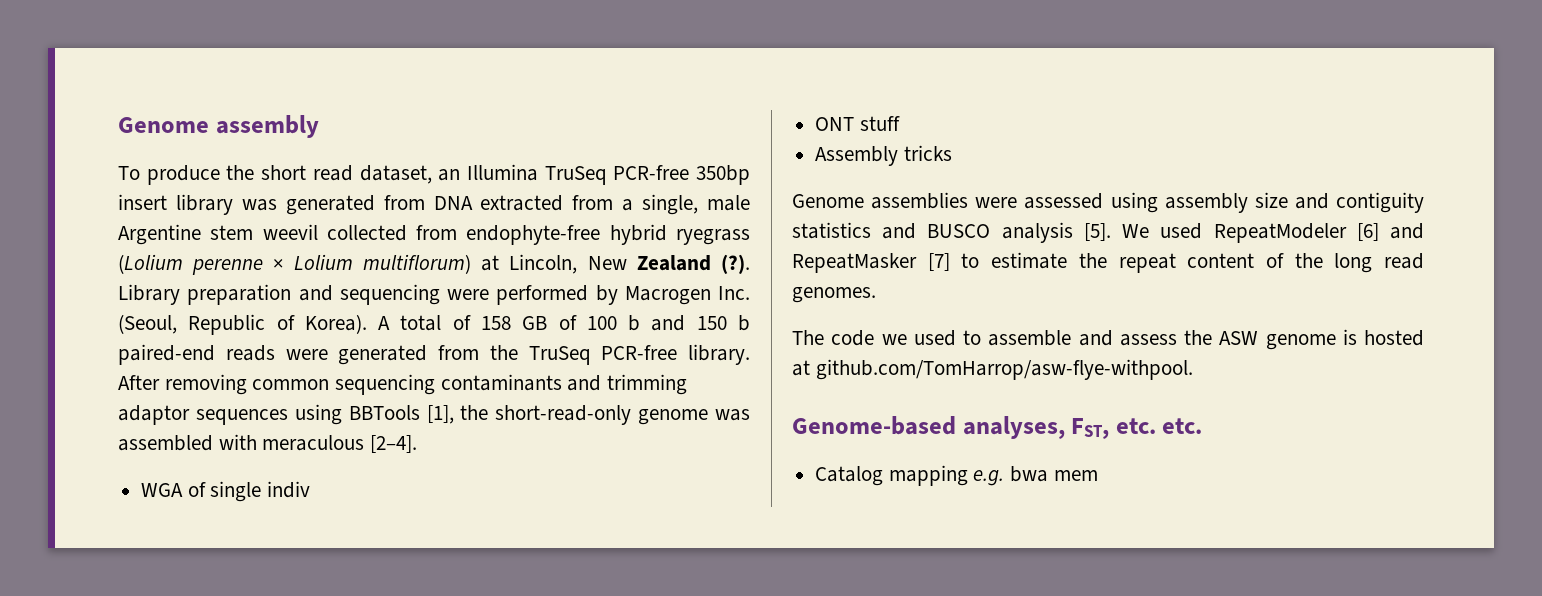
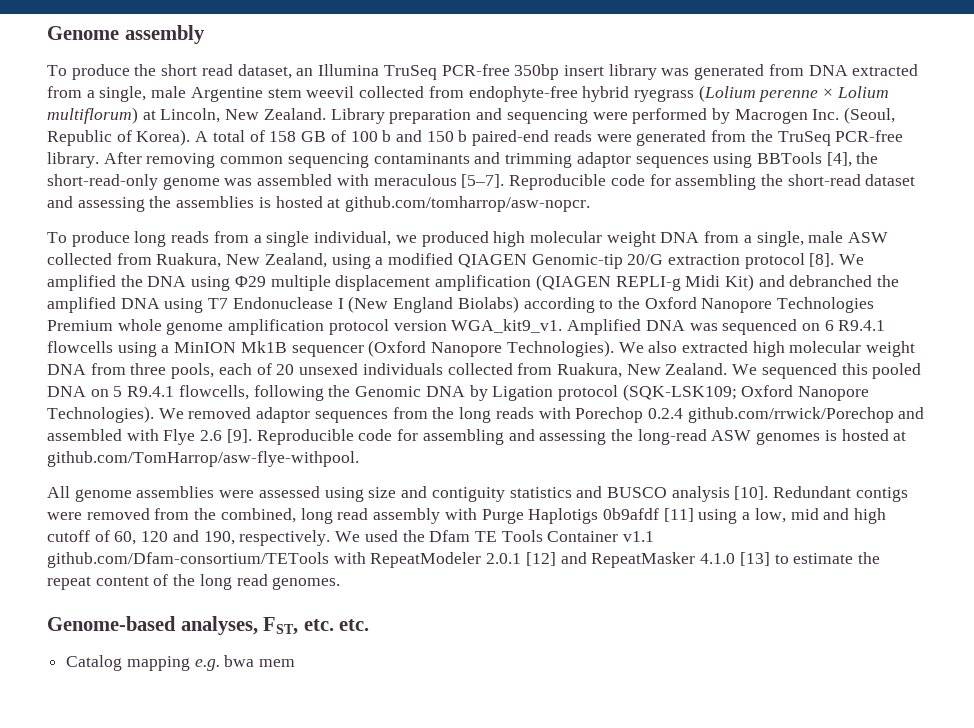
[636,254,750,274] Zealand (?). -> [263,108,326,120] Zealand.
[426,405,454,424] [1], -> [826,152,852,167] [4],
[370,435,418,453] [141,481,311,502] [815,116,900,131] [815,145,952,166] [792,194,864,208] [2–4]. // WGA of single indiv // ONT stuff // Assembly tricks // Genome -> [461,174,916,190] [47,196,591,212] [47,231,889,247] [47,253,865,269] [47,274,900,291] [47,296,875,313] [47,319,886,335] [47,340,916,357] [47,363,922,379] [47,384,870,401] [47,406,925,423] [47,429,907,445] [47,451,359,467] [47,486,132,502] [5–7]. Reproducible code for assembling the short-read dataset and assessing the assemblies is hosted at github.com/tomharrop/asw-nopcr. // To produce long reads from a single individual, we produced high molecular weight DNA from a single, male ASW collected from Ruakura, New Zealand, using a modified QIAGEN Genomic-tip 20/G extraction protocol [8]. We amplified the DNA using Φ29 multiple displacement amplification (QIAGEN REPLI-g Midi Kit) and debranched the amplified DNA using T7 Endonuclease I (New England Biolabs) according to the Oxford Nanopore Technologies Premium whole genome amplification protocol version WGA_kit9_v1. Amplified DNA was sequenced on 6 R9.4.1 flowcells using a MinION Mk1B sequencer (Oxford Nanopore Technologies). We also extracted high molecular weight DNA from three pools, each of 20 unsexed individuals collected from Ruakura, New Zealand. We sequenced this pooled DNA on 5 R9.4.1 flowcells, following the Genomic DNA by Ligation protocol (SQK-LSK109; Oxford Nanopore Technologies). We removed adaptor sequences from the long reads with Porechop 0.2.4 github.com/rrwick/Porechop and assembled with Flye 2.6 [9]. Reproducible code for assembling and assessing the long-read ASW genomes is hosted at github.com/TomHarrop/asw-flye-withpool. // All genome
[1164,193,1248,213] assembly -> (364, 494) none
[1083,223,1424,243] [792,253,950,273] [5]. We used RepeatModeler [6] and RepeatMasker [7] -> [734,486,908,502] [47,508,887,524] [47,530,655,546] [47,552,770,568] [10]. Redundant contigs were removed from the combined, long read assembly with Purge Haplotigs 0b9afdf [11] using a low, mid and high cutoff of 60, 120 and 190, respectively. We used the Dfam TE Tools Container v1.1 github.com/Dfam-consortium/TETools with RepeatModeler 2.0.1 [12] and RepeatMasker 4.1.0 [13]
[792,329,1424,350] [792,359,1193,380] // The code we used to assemble and assess the ASW genome is hosted at github.com/TomHarrop/asw-flye-withpool. -> (341, 583) none

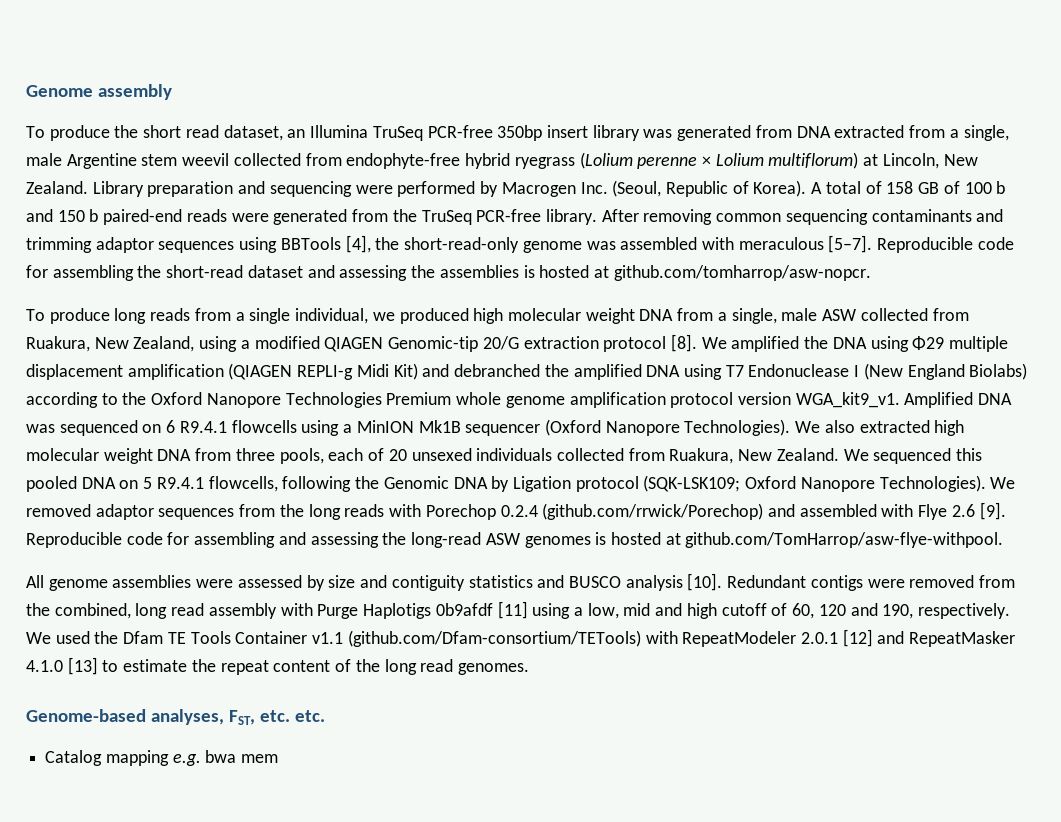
[687,407,894,423] github.com/rrwick/Porechop -> [542,503,764,520] (github.com/rrwick/Porechop)
[324,487,364,502] using -> [306,575,325,591] by
[47,552,329,568] github.com/Dfam-consortium/TETools -> [347,630,641,647] (github.com/Dfam-consortium/TETools)

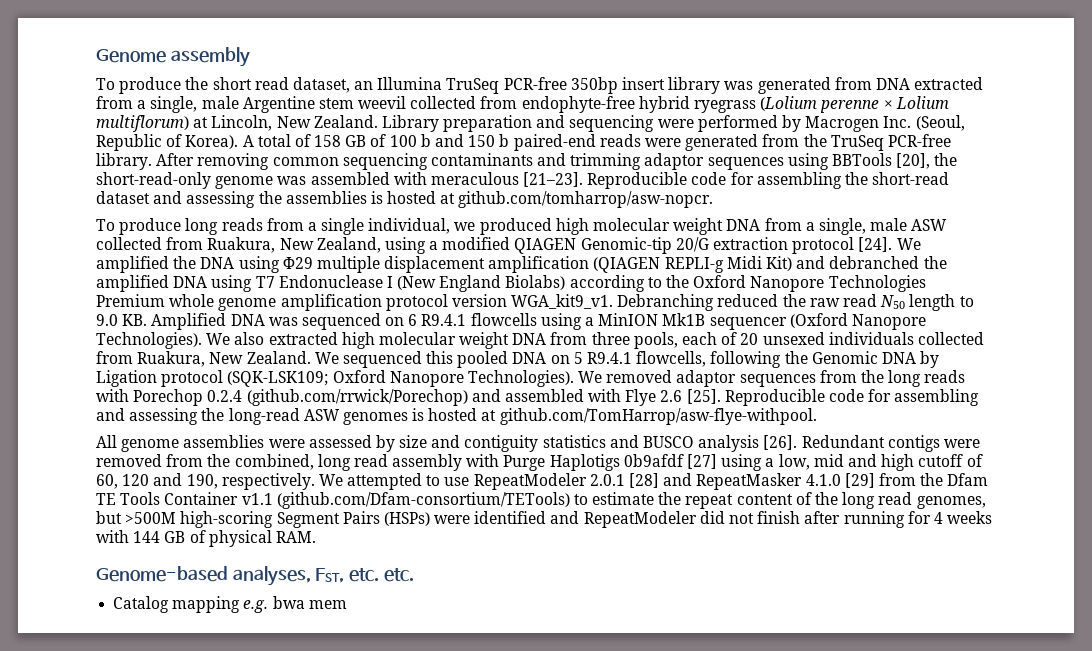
[345,235,371,253] [4], -> [896,153,931,169] [20],
[828,235,873,253] [5–7]. -> [523,172,584,187] [21–23].
[670,334,697,352] [8]. -> [858,237,893,252] [24].
(900, 400) none -> [617,294,974,311] [96,314,148,326] Debranching reduced the raw read N50 length to 9.0 KB.
[979,502,1006,520] [9]. -> [686,389,721,404] [25].
[687,573,723,591] [10]. -> [763,435,798,450] [26].
[497,601,528,619] [11] -> [687,454,718,469] [27]
[55,631,90,644] used -> [347,473,916,490] attempted to use RepeatModeler 2.0.1 [28] and RepeatMasker 4.1.0 [29] from
[645,629,1016,647] [26,657,98,675] with RepeatModeler 2.0.1 [12] and RepeatMasker 4.1.0 [13] -> (570, 500) none
[457,663,529,675] genomes. -> [916,496,986,509] [96,511,993,528] [96,530,316,547] genomes, but >500M high-scoring Segment Pairs (HSPs) were identified and RepeatModeler did not finish after running for 4 weeks with 144 GB of physical RAM.

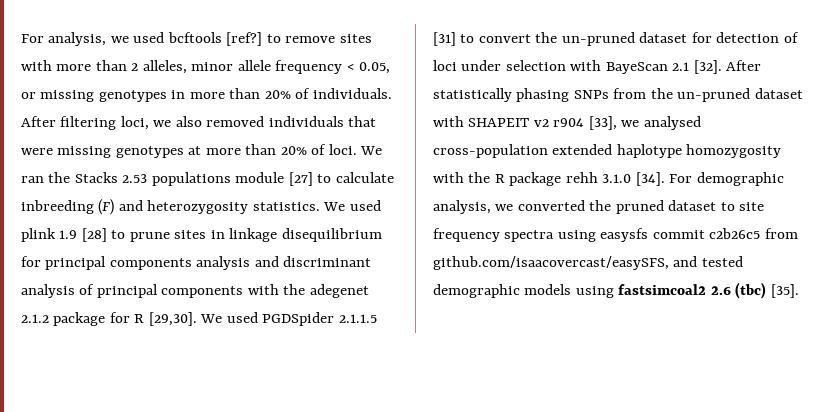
[96,47,250,67] [96,77,984,94] [96,96,949,113] [96,115,965,132] [96,134,951,151] [96,153,958,170] [96,172,950,189] [96,191,714,208] [96,218,948,235] [96,237,921,254] [96,256,947,273] [96,275,926,292] [96,294,974,311] [96,313,926,330] [96,332,984,349] [96,351,940,368] [96,370,966,387] [96,389,980,406] [96,408,817,425] [96,435,980,452] [96,454,983,471] [96,473,989,490] [96,492,986,509] [96,511,993,528] [96,530,316,547] [96,566,414,586] [113,596,347,613] Genome assembly // To produce the short read dataset, an Illumina TruSeq PCR-free 350bp insert library was generated from DNA extracted from a single, male Argentine stem weevil collected from endophyte-free hybrid ryegrass (Lolium perenne × Lolium multiflorum) at Lincoln, New Zealand. Library preparation and sequencing were performed by Macrogen Inc. (Seoul, Republic of Korea). A total of 158 GB of 100 b and 150 b paired-end reads were generated from the TruSeq PCR-free library. After removing common sequencing contaminants and trimming adaptor sequences using BBTools [20], the short-read-only genome was assembled with meraculous [21–23]. Reproducible code for assembling the short-read dataset and assessing the assemblies is hosted at github.com/tomharrop/asw-nopcr. // To produce long reads from a single individual, we produced high molecular weight DNA from a single, male ASW collected from Ruakura, New Zealand, using a modified QIAGEN Genomic-tip 20/G extraction protocol [24]. We amplified the DNA using Φ29 multiple displacement amplification (QIAGEN REPLI-g Midi Kit) and debranched the amplified DNA using T7 Endonuclease I (New England Biolabs) according to the Oxford Nanopore Technologies Premium whole genome amplification protocol version WGA_kit9_v1. Debranching reduced the raw read N50 length to 9.0 KB. Amplified DNA was sequenced on 6 R9.4.1 flowcells using a MinION Mk1B sequencer (Oxford Nanopore Technologies). We also extracted high molecular weight DNA from three pools, each of 20 unsexed individuals collected from Ruakura, New Zealand. We sequenced this pooled DNA on 5 R9.4.1 flowcells, following the Genomic DNA by Ligation protocol (SQK-LSK109; Oxford Nanopore Technologies). We removed adaptor sequences from the long reads with Porechop 0.2.4 (github.com/rrwick/Porechop) and assembled with Flye 2.6 [25]. Reproducible code for assembling and assessing the long-read ASW genomes is hosted at github.com/TomHarrop/asw-flye-withpool. // All genome assemblies were assessed by size and contiguity statistics and BUSCO analysis [26]. Redundant contigs were removed from the combined, long read assembly with Purge Haplotigs 0b9afdf [27] using a low, mid and high cutoff of 60, 120 and 190, respectively. We attempted to use RepeatModeler 2.0.1 [28] and RepeatMasker 4.1.0 [29] from the Dfam TE Tools Container v1.1 (github.com/Dfam-consortium/TETools) to estimate the repeat content of the long read genomes, but >500M high-scoring Segment Pairs (HSPs) were identified and RepeatModeler did not finish after running for 4 weeks with 144 GB of physical RAM. // Genome-based analyses, FST, etc. etc. // Catalog mapping e.g. bwa mem -> [21,32,372,46] [21,60,391,74] [21,88,392,102] [21,116,377,130] [21,144,383,158] [21,172,394,186] [21,199,381,215] [21,228,382,242] [21,256,372,270] [21,284,369,298] [21,312,377,326] [433,32,799,46] [433,60,762,74] [433,88,803,102] [433,116,701,130] [433,144,782,158] [433,172,784,186] [433,200,765,214] [433,228,798,242] [433,256,743,270] [433,282,799,299] For analysis, we used bcftools [ref?] to remove sites with more than 2 alleles, minor allele frequency < 0.05, or missing genotypes in more than 20% of individuals. After filtering loci, we also removed individuals that were missing genotypes at more than 20% of loci. We ran the Stacks 2.53 populations module [27] to calculate inbreeding (F) and heterozygosity statistics. We used plink 1.9 [28] to prune sites in linkage disequilibrium for principal components analysis and discriminant analysis of principal components with the adegenet 2.1.2 package for R [29,30]. We used PGDSpider 2.1.1.5 [31] to convert the un-pruned dataset for detection of loci under selection with BayeScan 2.1 [32]. After statistically phasing SNPs from the un-pruned dataset with SHAPEIT v2 r904 [33], we analysed cross-population extended haplotype homozygosity with the R package rehh 3.1.0 [34]. For demographic analysis, we converted the pruned dataset to site frequency spectra using easysfs commit c2b26c5 from github.com/isaacovercast/easySFS, and tested demographic models using fastsimcoal2 2.6 (tbc) [35].

